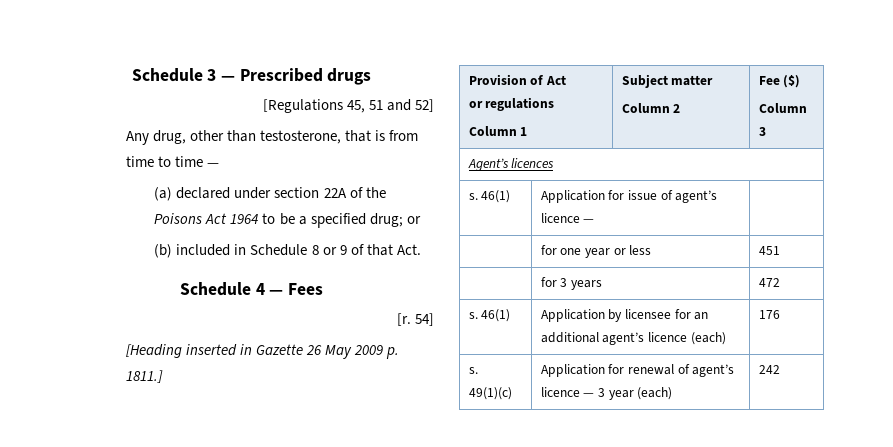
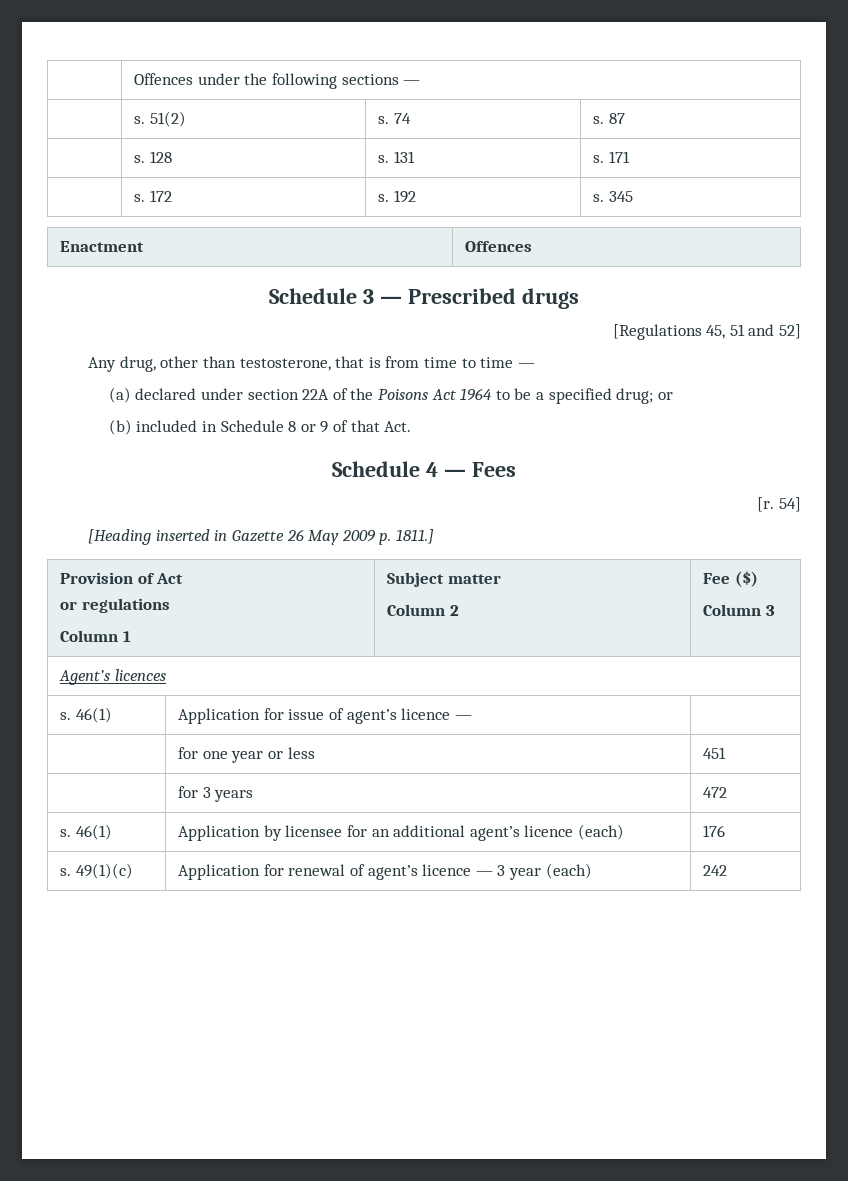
(131, 75) none -> [134,73,421,89] [134,111,186,127] [378,113,411,124] [593,113,625,124] [134,151,172,163] [378,151,415,163] [593,151,630,163] [134,190,172,202] [378,190,416,203] [593,191,633,202] [60,241,145,252] [465,241,533,252] | Offences under the following sections — // | s. 51(2) | s. 74 | s. 87 // | s. 128 | s. 131 | s. 171 // | s. 172 | s. 192 | s. 345 // Enactment | Offences //

